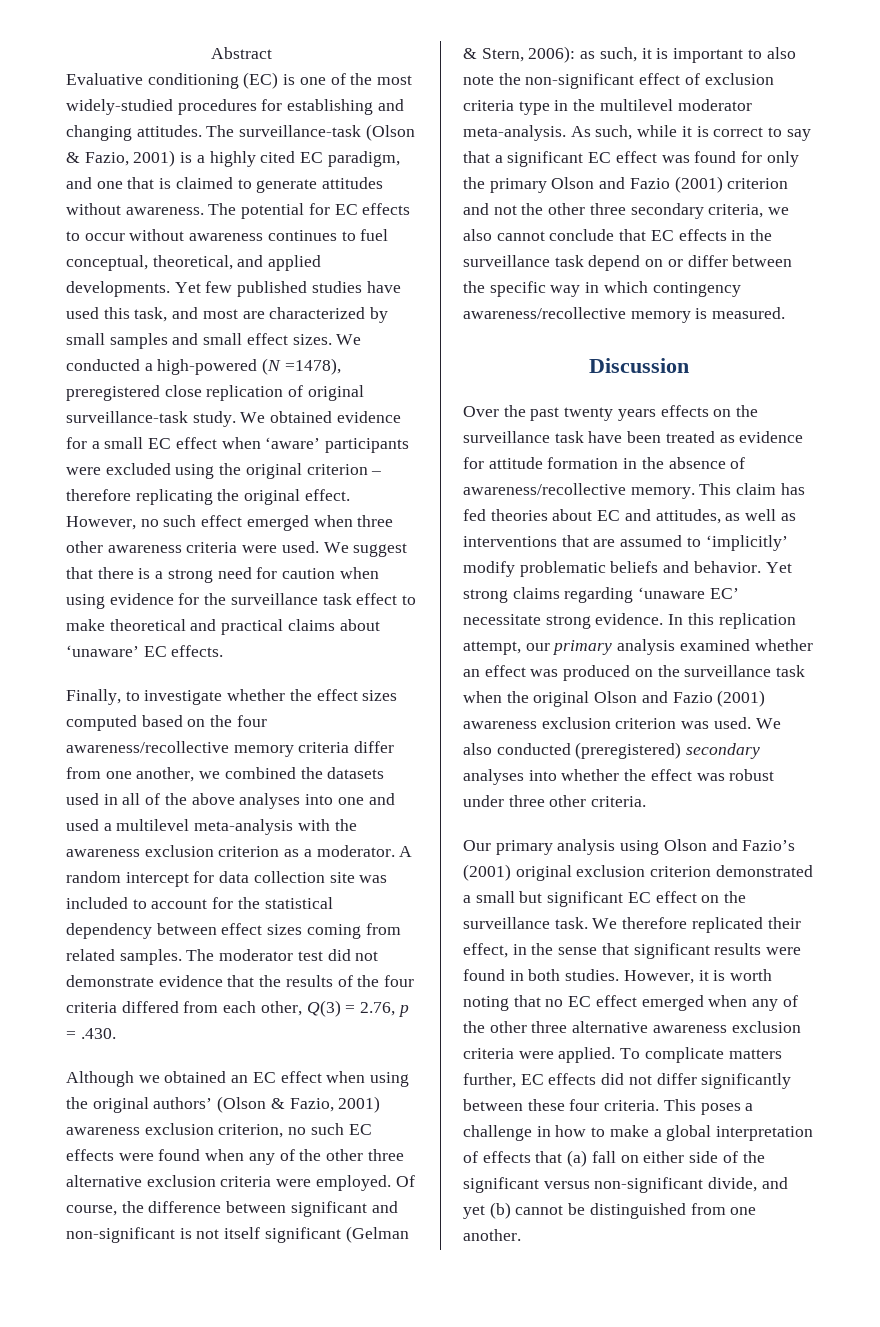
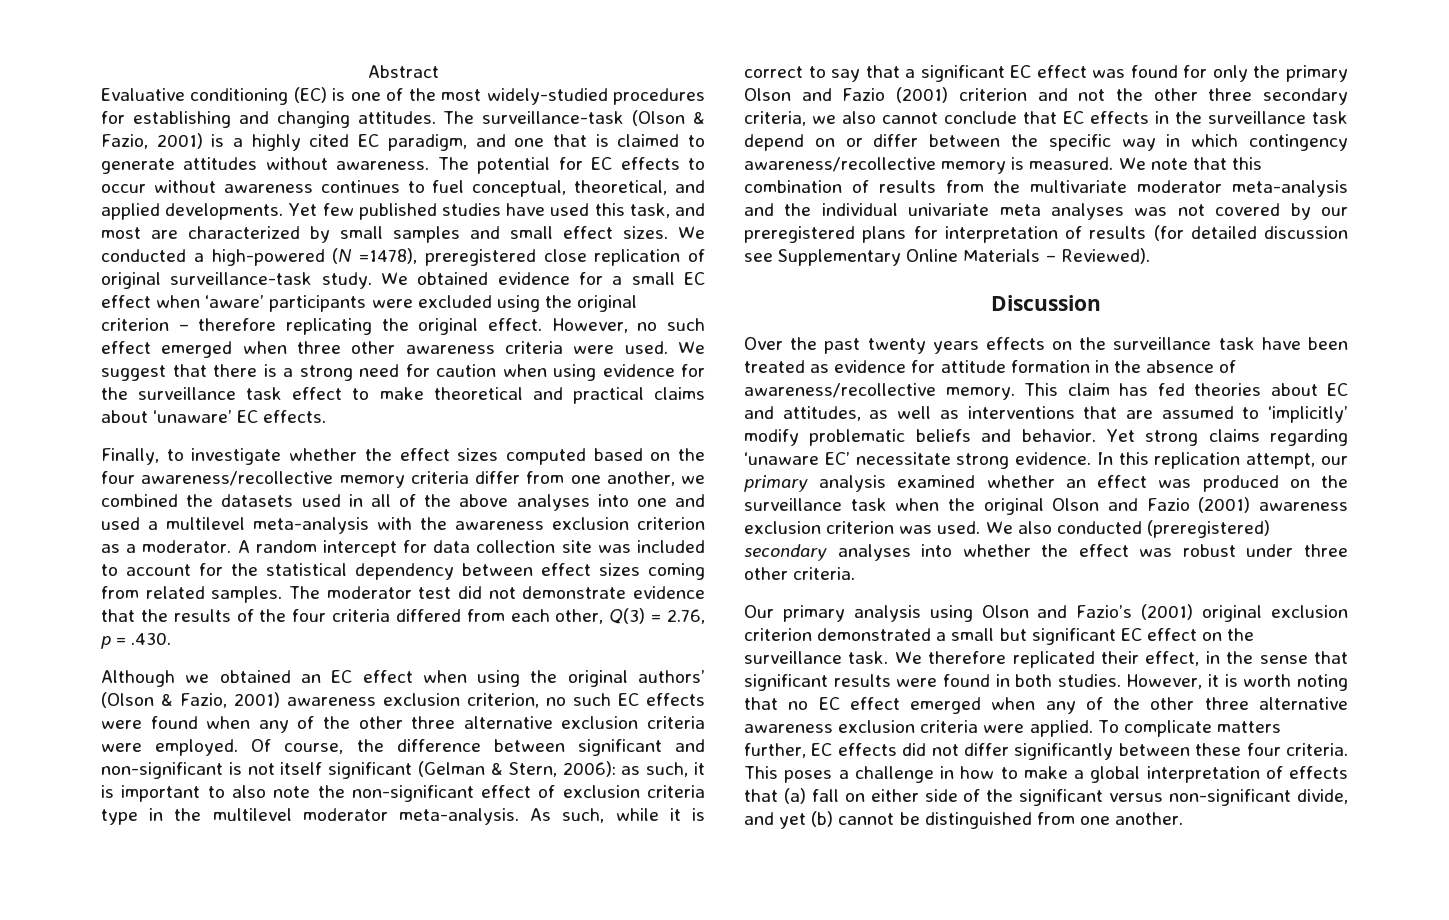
(786, 313) none -> [1118,157,1262,170] [744,180,1348,197] [744,203,1348,220] [744,225,1348,243] [744,248,1150,266] We note that this combination of results from the multivariate moderator meta-analysis and the individual univariate meta analyses was not covered by our preregistered plans for interpretation of results (for detailed discussion see Supplementary Online Materials – Reviewed).

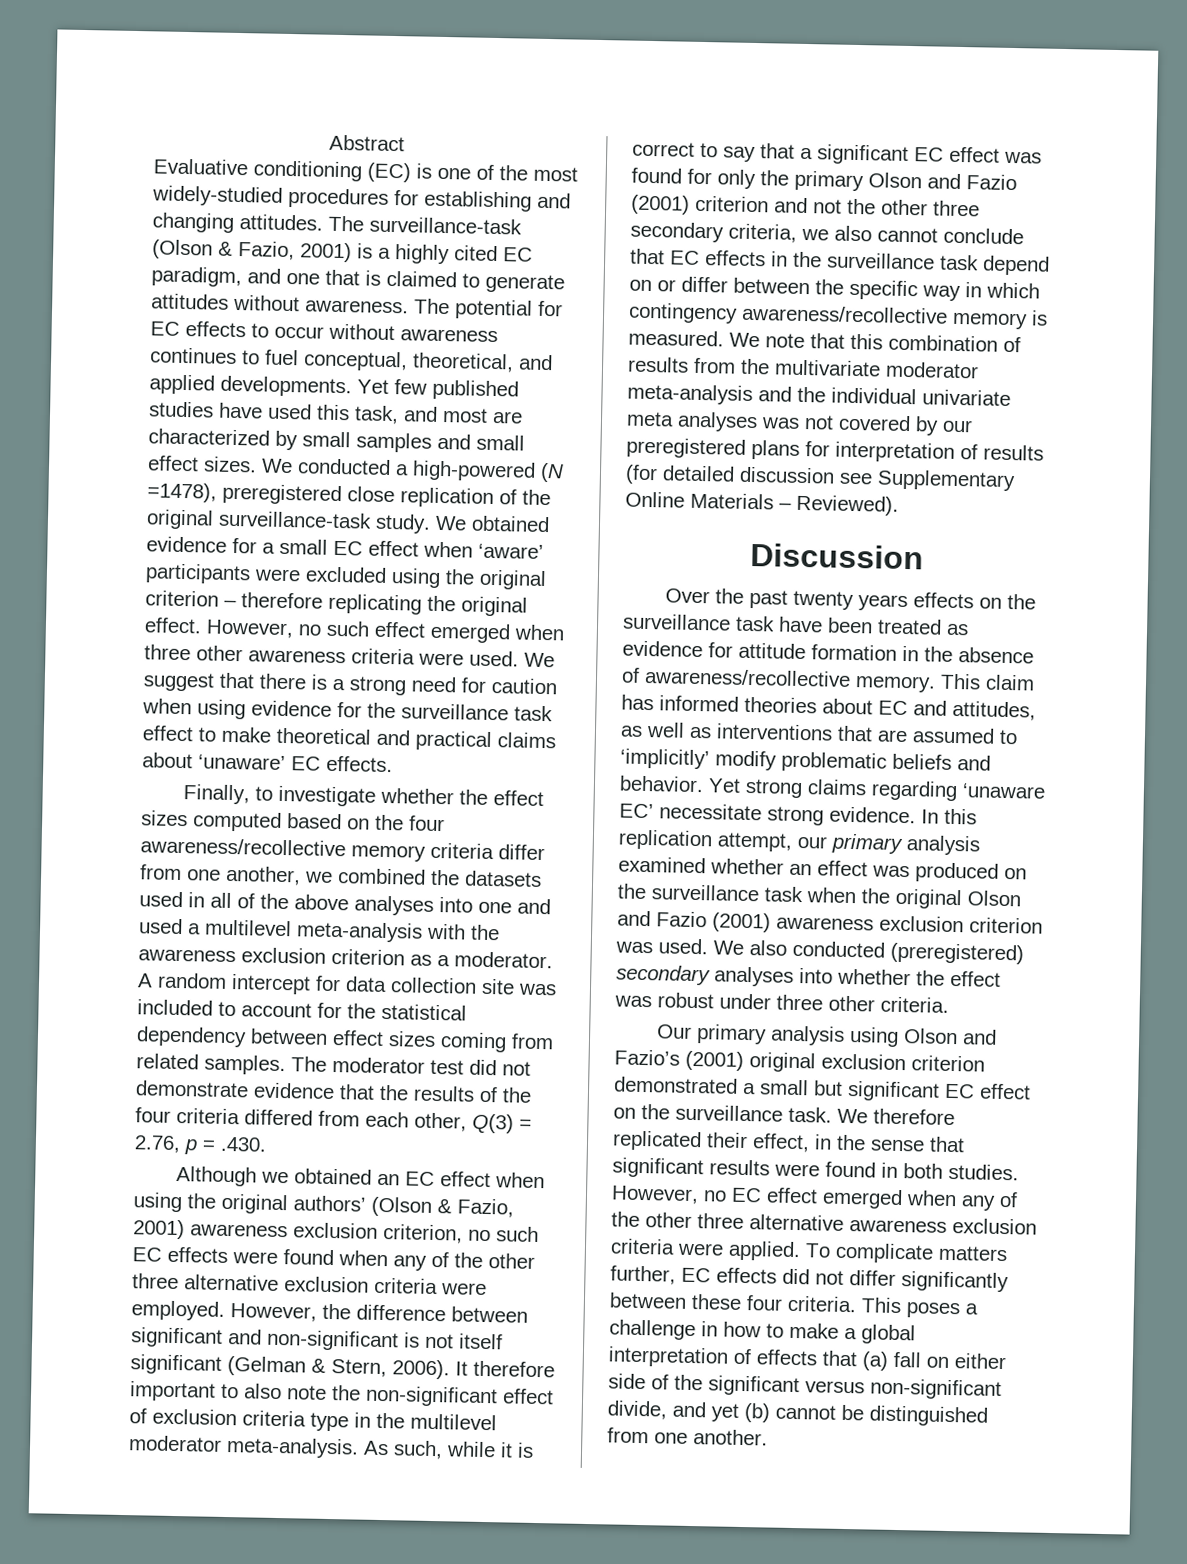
(705, 255) none -> [522,489,551,506] the
[251,739,344,754] Of course, -> [230,1303,317,1322] However,
[562,761,705,777] [101,785,114,798] 2006): as such, it is -> [392,1359,555,1380] 2006). It therefore
[1157,383,1185,396] fed -> [659,695,739,712] informed
[1208,674,1348,691] [744,697,778,710] it is worth noting that -> (699, 1195) none

